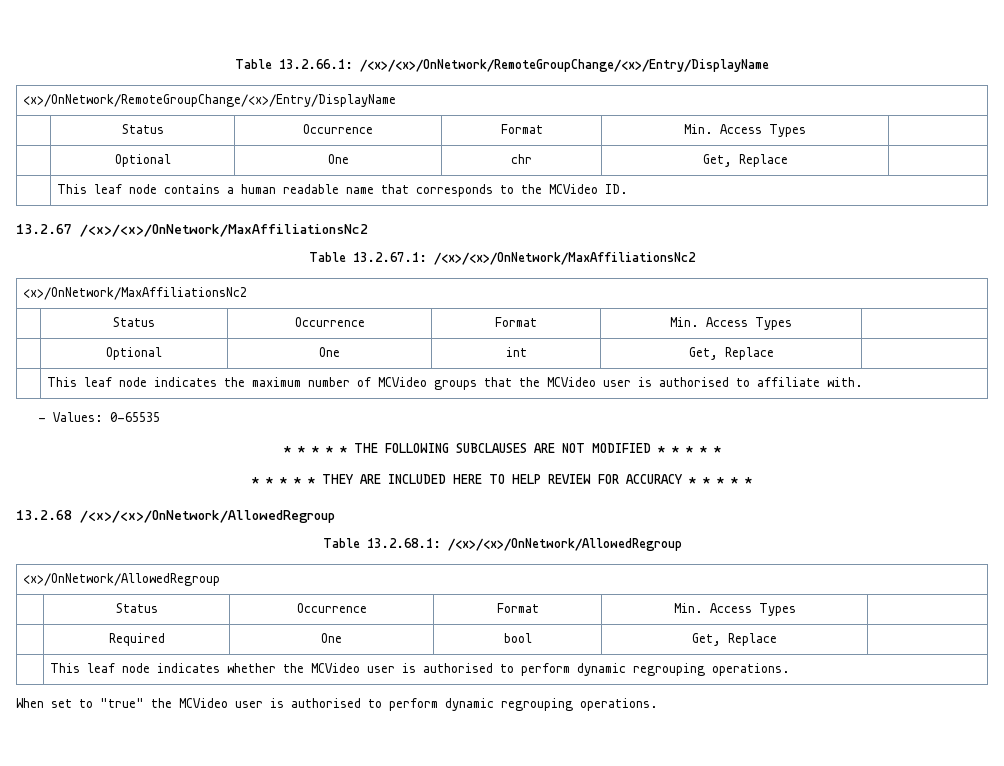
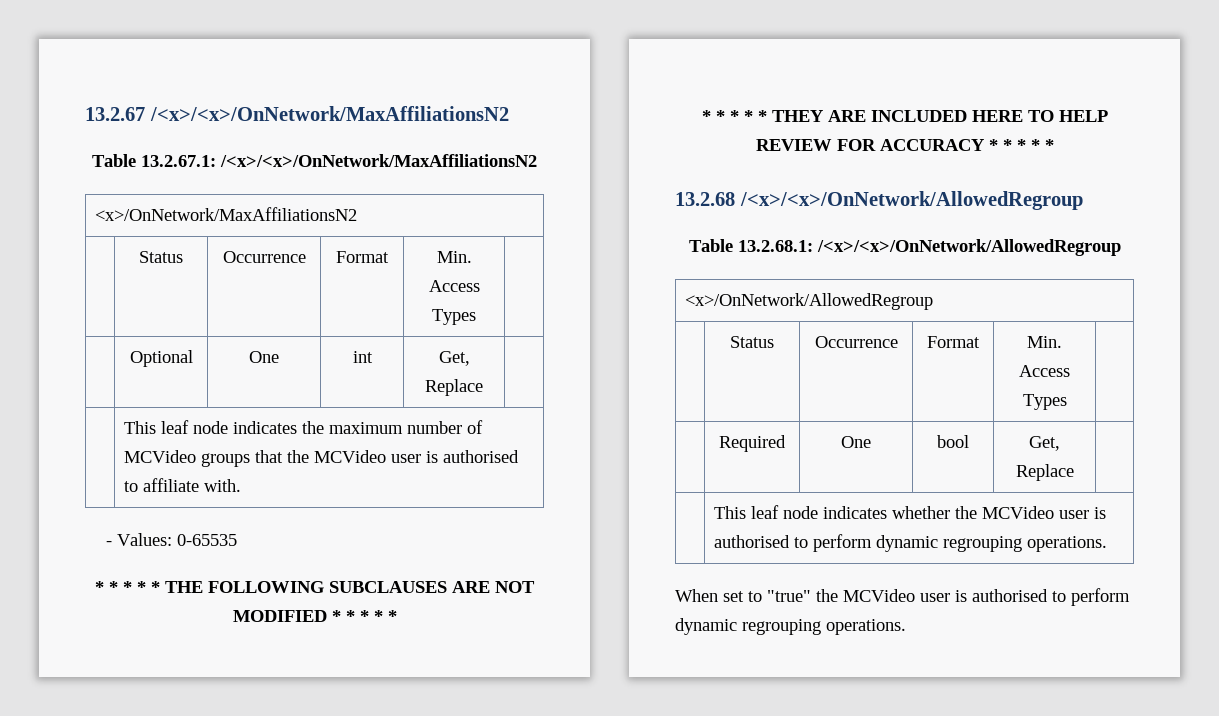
[235,59,769,72] [23,94,397,107] [121,124,164,134] [303,124,373,134] [500,124,543,134] [684,124,806,137] [114,154,171,167] [327,154,349,164] [511,154,532,164] [702,154,788,167] [57,184,629,197] [16,224,368,237] Table 13.2.66.1: /<x>/<x>/OnNetwork/RemoteGroupChange/<x>/Entry/DisplayName // <x>/OnNetwork/RemoteGroupChange/<x>/Entry/DisplayName // | Status | Occurrence | Format | Min. Access Types | // | Optional | One | chr | Get, Replace | // | This leaf node contains a human readable name that corresponds to the MCVideo ID. // 13.2.67 /<x>/<x>/OnNetwork/MaxAffiliationsNc2 -> [85,106,509,121] 13.2.67 /<x>/<x>/OnNetwork/MaxAffiliationsN2
[434,252,696,265] [23,287,248,300] /<x>/<x>/OnNetwork/MaxAffiliationsNc2 // <x>/OnNetwork/MaxAffiliationsNc2 -> [220,154,537,167] [94,207,357,221] /<x>/<x>/OnNetwork/MaxAffiliationsN2 // <x>/OnNetwork/MaxAffiliationsN2

